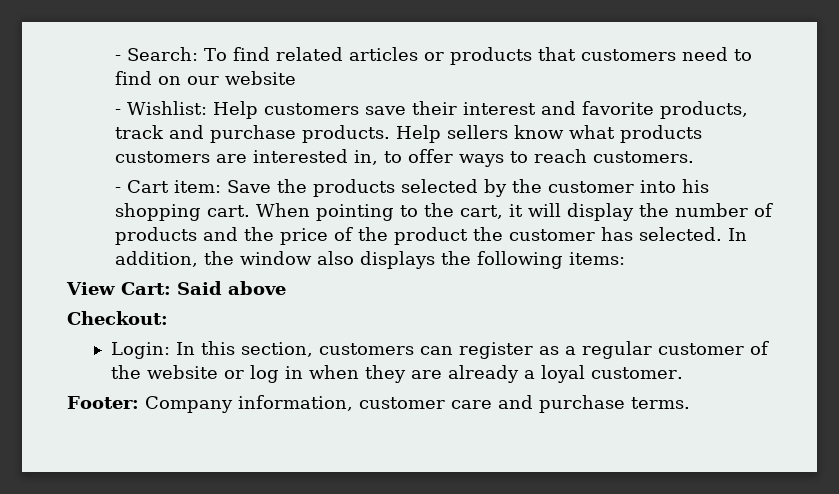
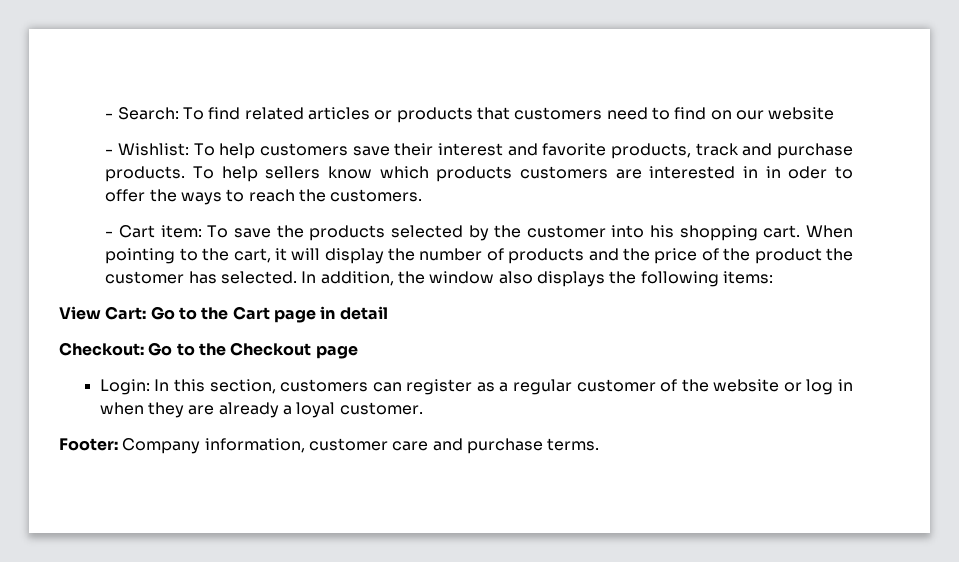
[212,101,258,119] Help -> [193,143,256,159] To help
[395,125,441,143] Help -> [193,166,258,182] To help
[568,125,615,139] what -> [379,166,429,179] which
[353,150,378,165] in, -> [743,166,828,179] in in oder
(453, 156) none -> [149,189,177,202] the
(587, 156) none -> [298,189,326,202] the
[226,180,271,193] Save -> [207,225,271,238] To save
[177,281,286,295] [67,311,168,325] Said above // Checkout: -> [150,306,388,323] [59,342,358,359] Go to the Cart page in detail // Checkout: Go to the Checkout page

